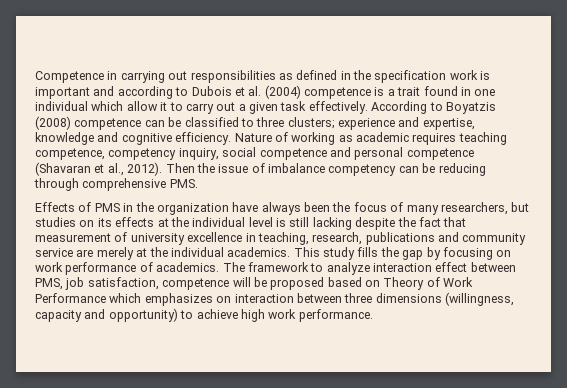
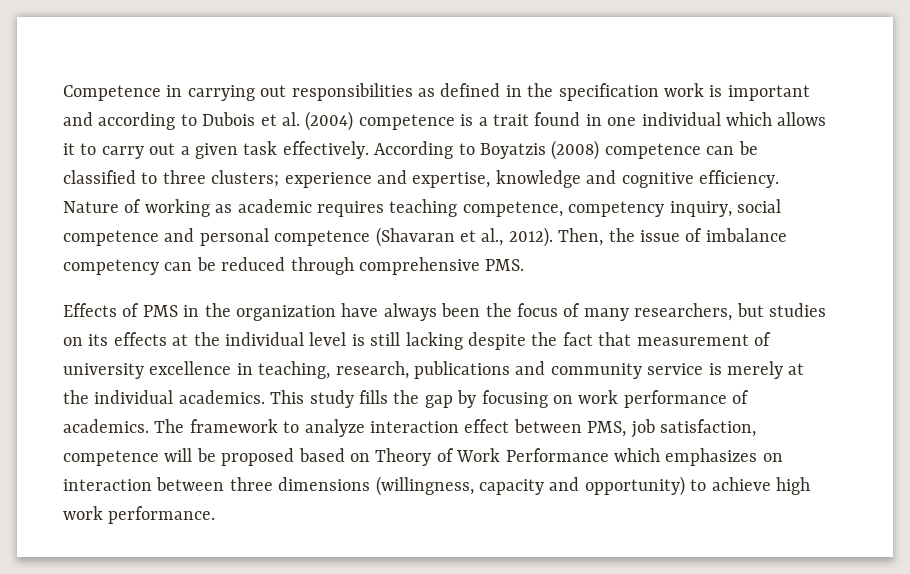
[126,101,158,111] allow -> [777,112,827,126] allows
[165,163,195,173] Then -> [558,228,604,246] Then,
[438,163,486,176] reducing -> [221,257,286,271] reduced
[76,249,94,257] are -> [708,363,722,375] is

